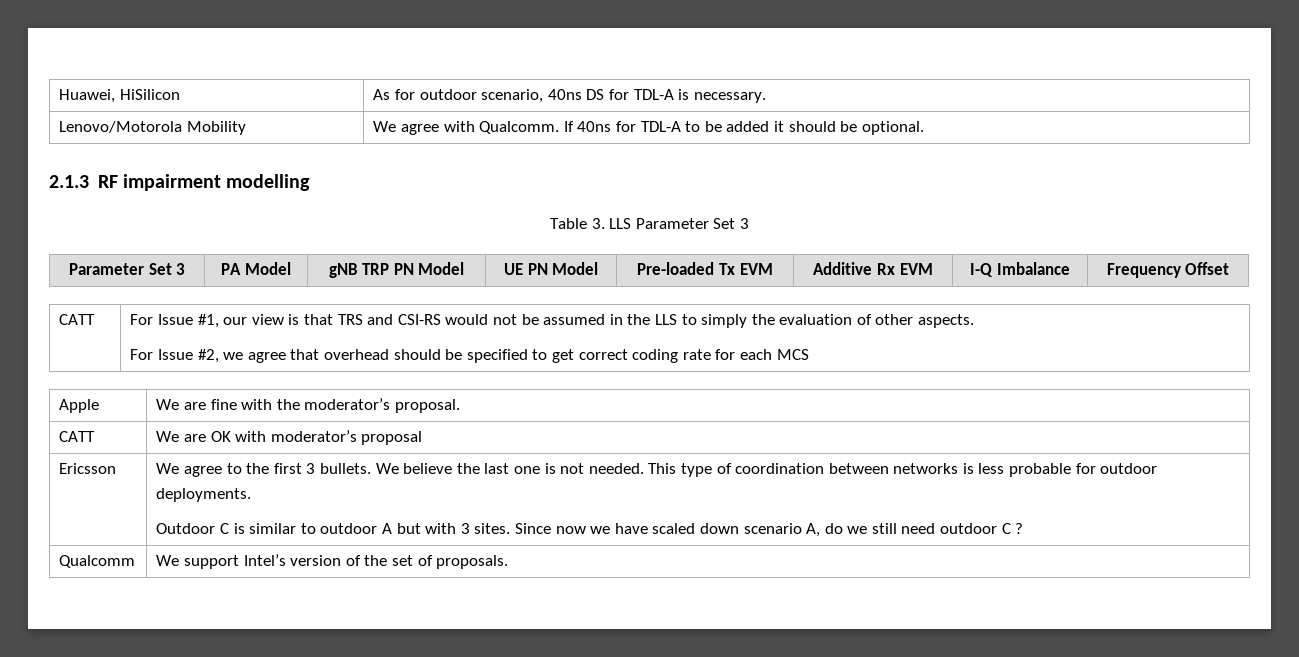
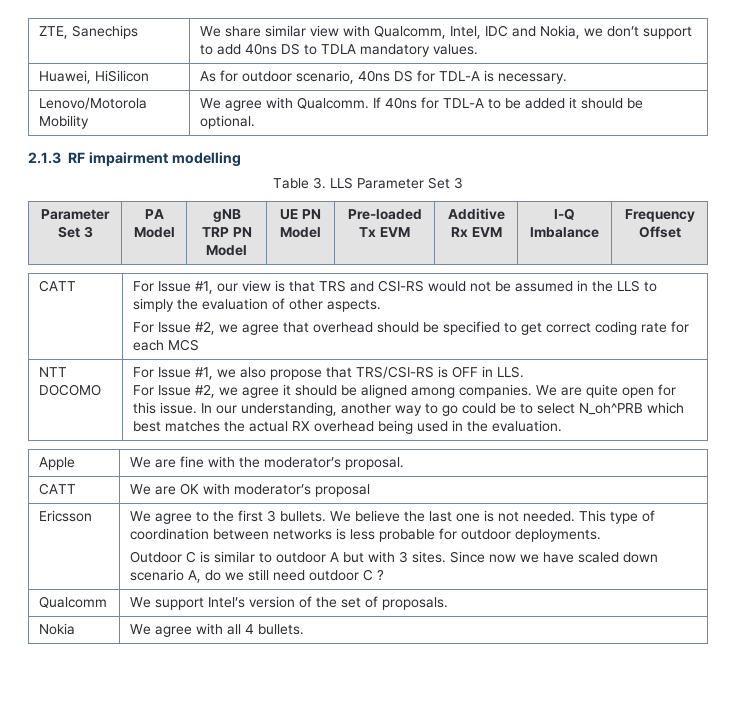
(59, 96) none -> [39,25,139,39] [200,25,693,39] [200,43,479,57] ZTE, Sanechips | We share similar view with Qualcomm, Intel, IDC and Nokia, we don’t support to add 40ns DS to TDLA mandatory values. //
(809, 354) none -> [39,367,68,377] [39,384,102,396] [133,366,525,380] [133,384,677,398] [133,402,685,416] [133,420,563,434] // NTT DOCOMO | For Issue #1, we also propose that TRS/CSI-RS is OFF in LLS. // For Issue #2, we agree it should be aligned among companies. We are quite open for this issue. In our understanding, another way to go could be to select N_oh^PRB which best matches the actual RX overhead being used in the evaluation.
(509, 562) none -> [39,623,76,635] [130,623,305,637] // Nokia | We agree with all 4 bullets.

